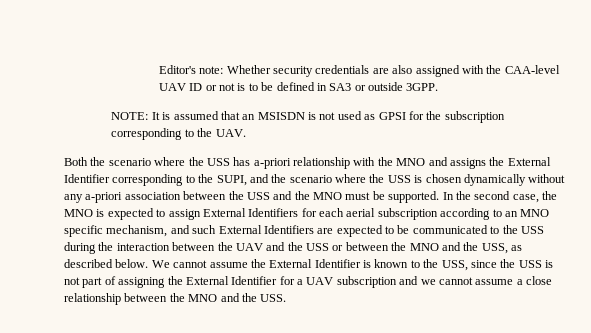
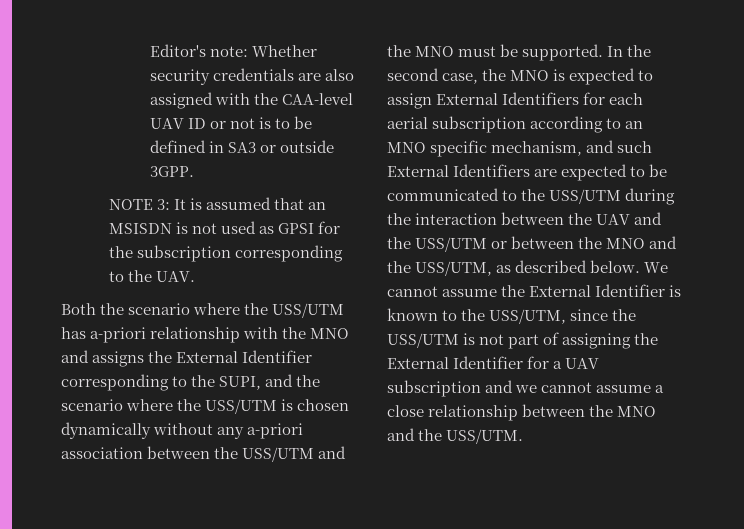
[111,112,149,120] NOTE: -> [108,199,170,210] NOTE 3:
[206,158,230,166] USS -> [272,303,345,318] USS/UTM
[387,175,411,183] USS -> [205,399,278,414] USS/UTM
[246,192,270,200] USS -> [242,447,315,462] USS/UTM
[520,226,544,234] USS -> [549,189,622,204] USS/UTM
[306,243,329,251] USS -> [415,237,488,252] USS/UTM
[481,243,508,254] USS, -> [415,261,493,276] USS/UTM,
[441,260,468,271] USS, -> [489,309,567,324] USS/UTM,
[518,260,542,268] USS -> [387,333,459,348] USS/UTM
[260,294,287,302] USS. -> [446,429,524,444] USS/UTM.

